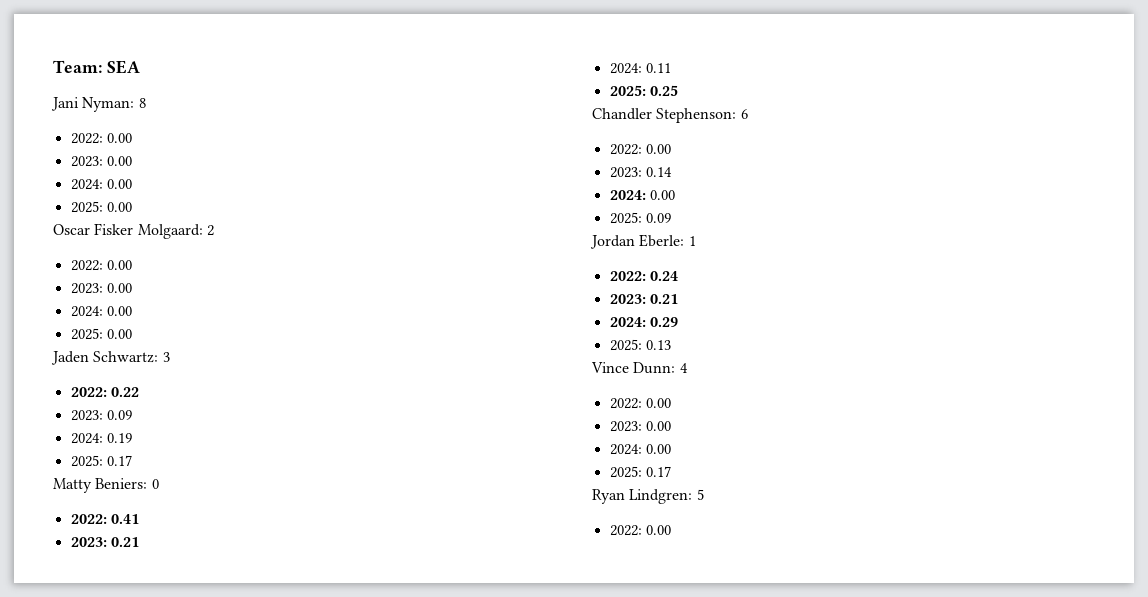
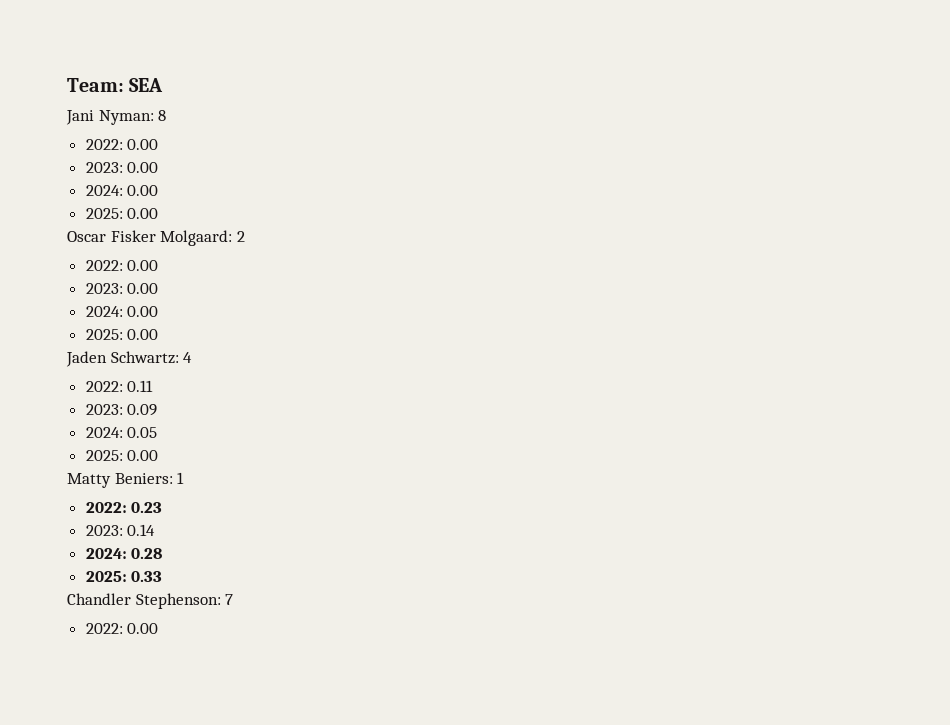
[162,352,170,362] [70,387,139,397] 3 // 2022: 0.22 -> [183,352,193,363] [85,380,154,392] 4 // 2022: 0.11
[106,433,132,443] [70,455,132,467] 0.19 // 2025: 0.17 -> [127,427,158,438] [85,450,159,461] 0.05 // 2025: 0.00
[151,479,159,489] [70,514,139,524] [70,537,139,547] [609,63,671,74] [609,85,678,96] [592,108,748,123] [609,144,671,155] 0 // 2022: 0.41 // 2023: 0.21 // 2024: 0.11 // 2025: 0.25 // Chandler Stephenson: 6 // 2022: 0.00 -> [177,472,185,484] [85,502,163,513] 1 // 2022: 0.23
[649,190,675,200] [609,212,671,224] [590,234,696,249] [609,271,678,281] [609,294,678,304] [609,317,678,327] [609,339,671,351] [591,362,688,374] [609,398,671,409] [609,421,671,432] [609,444,671,455] [609,466,671,478] [592,489,704,504] 0.00 // 2025: 0.09 // Jordan Eberle: 1 // 2022: 0.24 // 2023: 0.21 // 2024: 0.29 // 2025: 0.13 // Vince Dunn: 4 // 2022: 0.00 // 2023: 0.00 // 2024: 0.00 // 2025: 0.17 // Ryan Lindgren: 5 -> [131,548,163,559] [85,571,163,582] [67,593,234,609] 0.28 // 2025: 0.33 // Chandler Stephenson: 7

